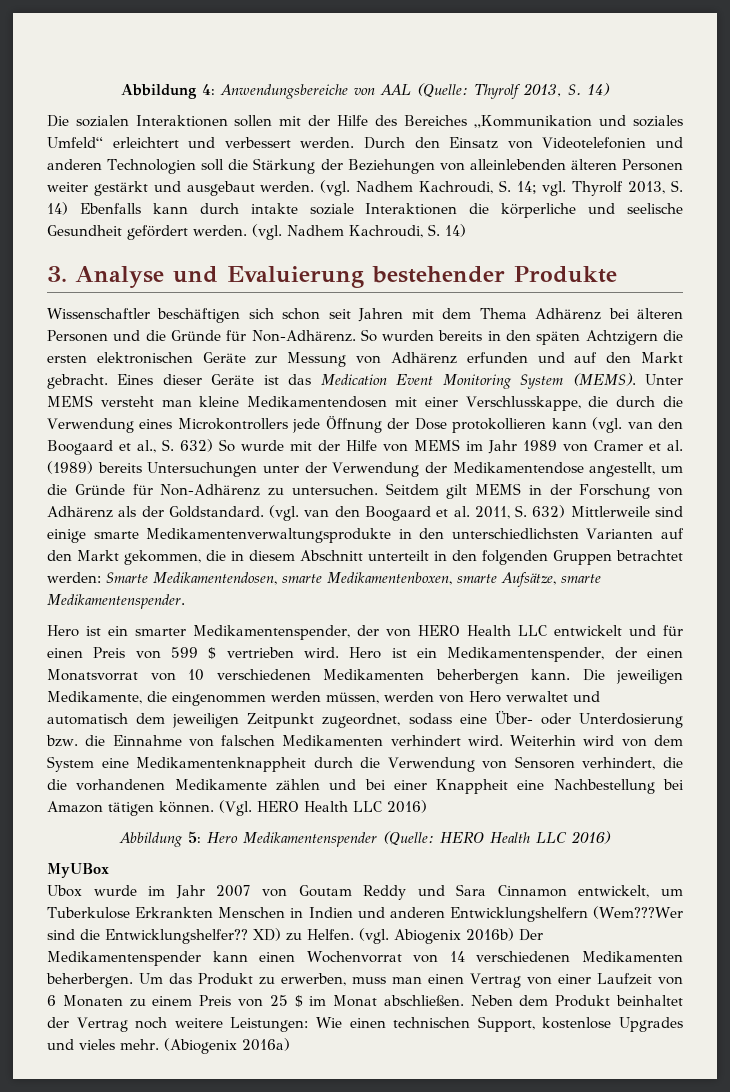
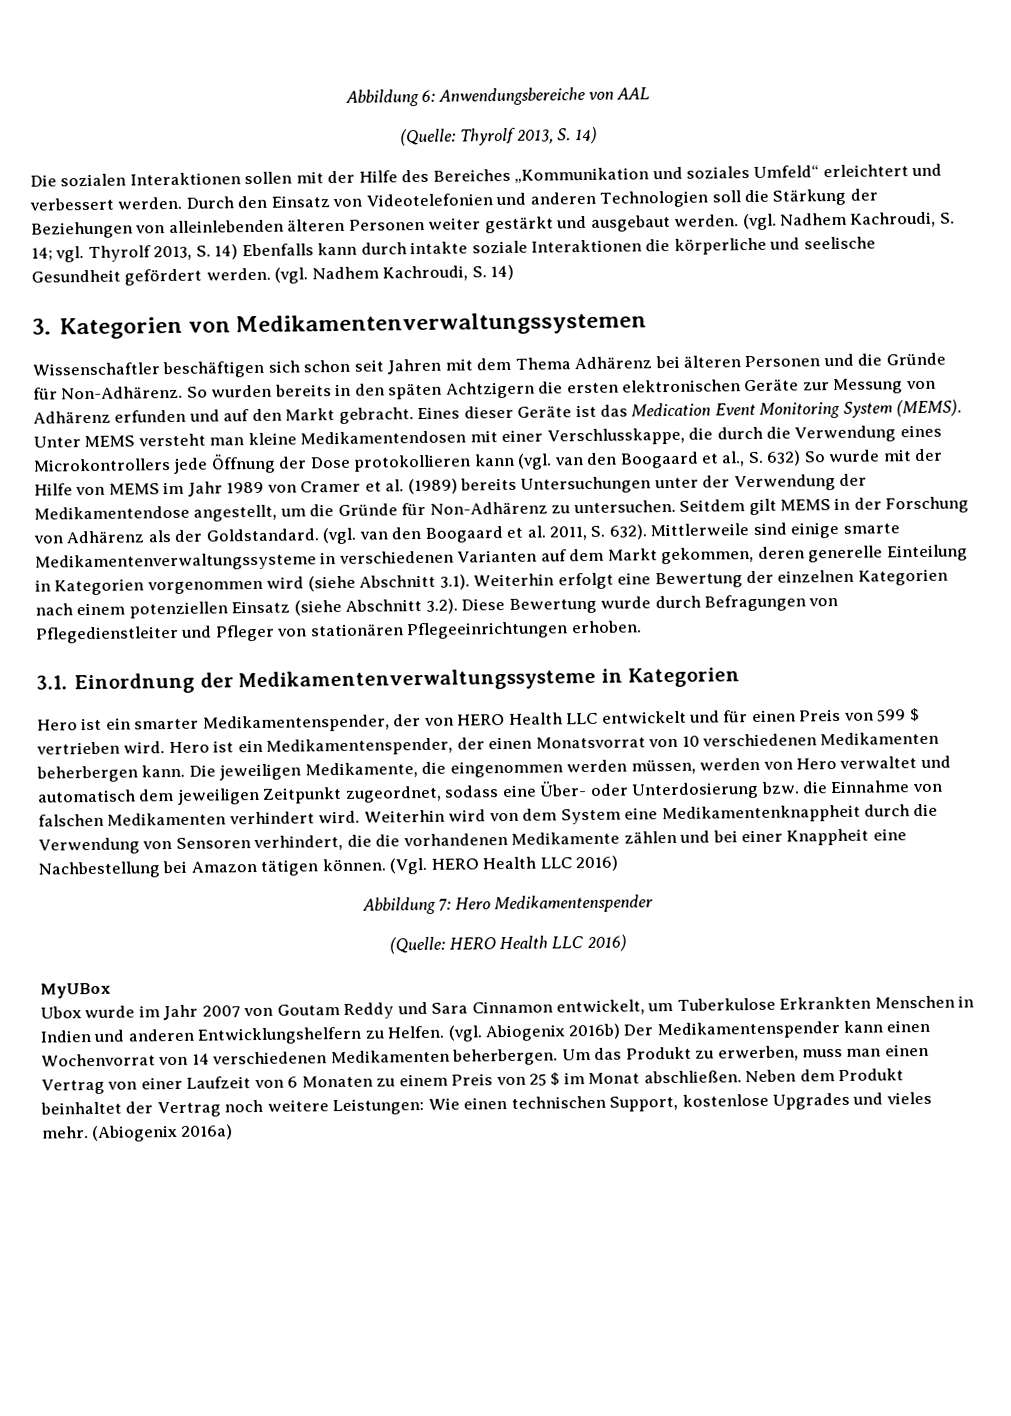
[121,84,215,99] Abbildung 4: -> [344,89,436,107] Abbildung 6:
(411, 89) none -> (651, 93) //
[74,266,618,288] Analyse und Evaluierung bestehender Produkte -> [58,311,648,340] Kategorien von Medikamentenverwaltungssystemen
[532,505,566,518] 632) -> [608,524,647,540] 632).
[146,528,579,543] Medikamentenverwaltungsprodukte in den unterschiedlichsten -> [35,550,454,572] Medikamentenverwaltungssysteme in verschiedenen
[47,550,72,561] den -> [569,548,605,562] dem
[206,550,683,565] [47,572,601,587] [47,594,185,609] die in diesem Abschnitt unterteilt in den folgenden Gruppen betrachtet werden: Smarte Medikamentendosen, smarte Medikamentenboxen, smarte Aufsätze, smarte Medikamentenspender. -> [757,544,968,563] [35,568,948,596] [35,594,839,619] [35,620,642,644] [36,667,741,695] deren generelle Einteilung in Kategorien vorgenommen wird (siehe Abschnitt 3.1). Weiterhin erfolgt eine Bewertung der einzelnen Kategorien nach einem potenziellen Einsatz (siehe Abschnitt 3.2). Diese Bewertung wurde durch Befragungen von Pflegedienstleiter und Pfleger von stationären Pflegeeinrichtungen erhoben. // 3.1. Einordnung der Medikamentenverwaltungssysteme in Kategorien
[188,831,202,843] 5: -> [438,898,452,911] 7:
(378, 839) none -> (654, 904) //
[593,906,684,919] [47,928,281,944] (Wem???Wer sind die Entwicklungshelfer?? XD) -> (363, 1035) none

